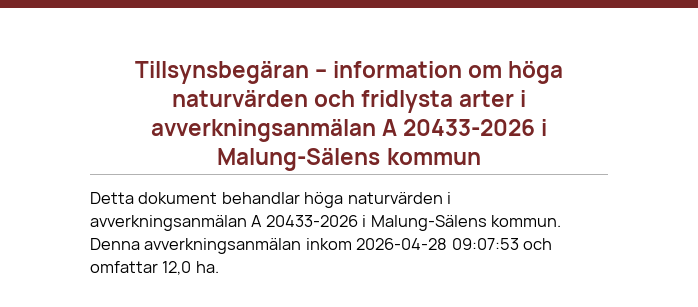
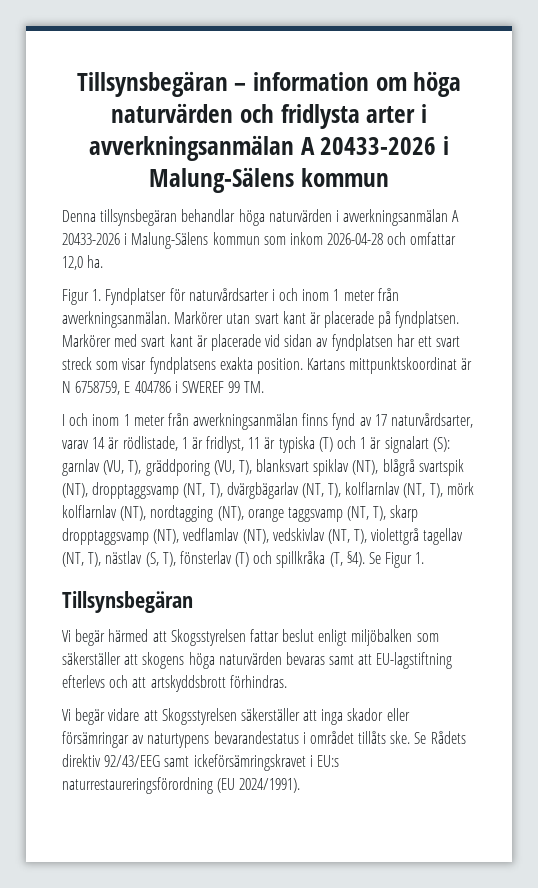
[90,192,218,204] Detta dokument -> [62,209,178,226] Denna tillsynsbegäran
[491,215,562,227] [90,238,302,254] kommun. Denna avverkningsanmälan -> [212,232,286,245] kommun som
[451,238,519,250] 09:07:53 -> (384, 239) none
(219, 267) none -> [62,288,399,305] [62,311,460,328] [62,334,461,351] [62,357,473,374] [62,381,265,395] [62,413,474,430] [62,436,450,453] [62,459,464,476] [62,482,474,499] [62,505,419,522] [62,528,464,545] [62,551,425,568] [62,591,193,613] [62,629,439,646] [62,652,453,669] [62,675,287,692] [62,708,410,725] [62,731,466,748] [62,754,339,771] [62,777,301,794] // Figur 1. Fyndplatser för naturvårdsarter i och inom 1 meter från avverkningsanmälan. Markörer utan svart kant är placerade på fyndplatsen. Markörer med svart kant är placerade vid sidan av fyndplatsen har ett svart streck som visar fyndplatsens exakta position. Kartans mittpunktskoordinat är N 6758759, E 404786 i SWEREF 99 TM. // I och inom 1 meter från avverkningsanmälan finns fynd av 17 naturvårdsarter, varav 14 är rödlistade, 1 är fridlyst, 11 är typiska (T) och 1 är signalart (S): garnlav (VU, T), gräddporing (VU, T), blanksvart spiklav (NT), blågrå svartspik (NT), dropptaggsvamp (NT, T), dvärgbägarlav (NT, T), kolflarnlav (NT, T), mörk kolflarnlav (NT), nordtagging (NT), orange taggsvamp (NT, T), skarp dropptaggsvamp (NT), vedflamlav (NT), vedskivlav (NT, T), violettgrå tagellav (NT, T), nästlav (S, T), fönsterlav (T) och spillkråka (T, §4). Se Figur 1. // Tillsynsbegäran // Vi begär härmed att Skogsstyrelsen fattar beslut enligt miljöbalken som säkerställer att skogens höga naturvärden bevaras samt att EU-lagstiftning efterlevs och att artskyddsbrott förhindras. // Vi begär vidare att Skogsstyrelsen säkerställer att inga skador eller försämringar av naturtypens bevarandestatus i området tillåts ske. Se Rådets direktiv 92/43/EEG samt ickeförsämringskravet i EU:s naturrestaureringsförordning (EU 2024/1991).

